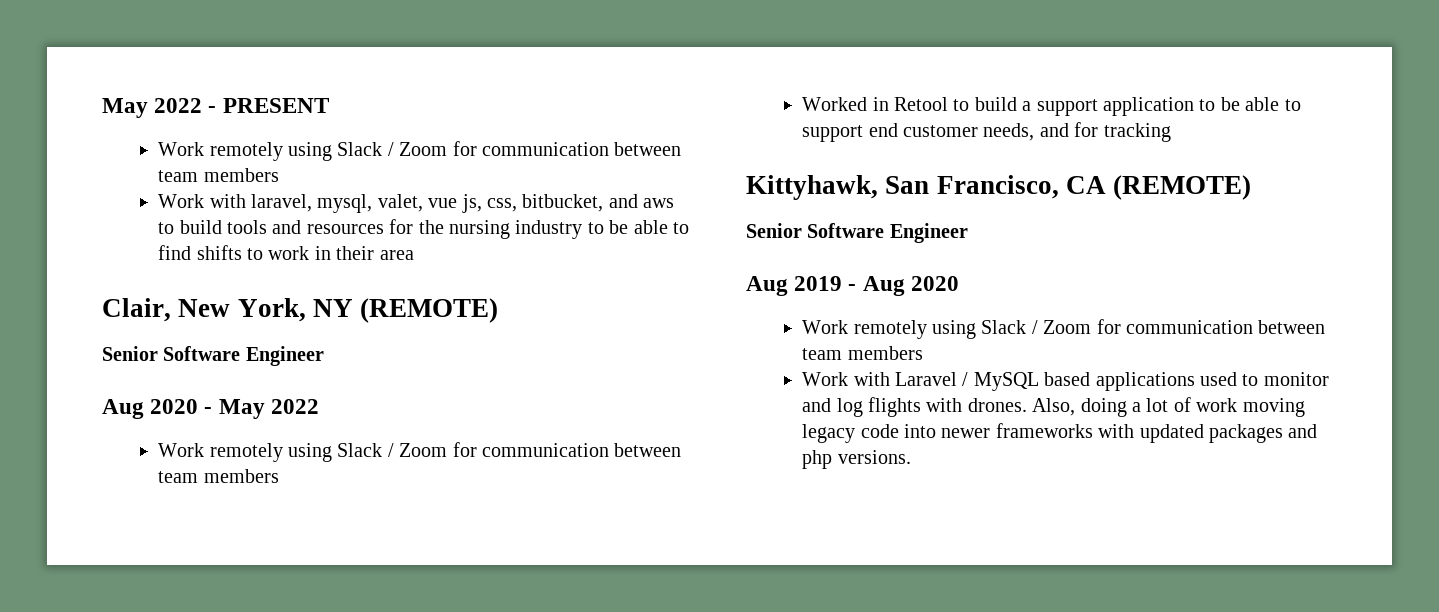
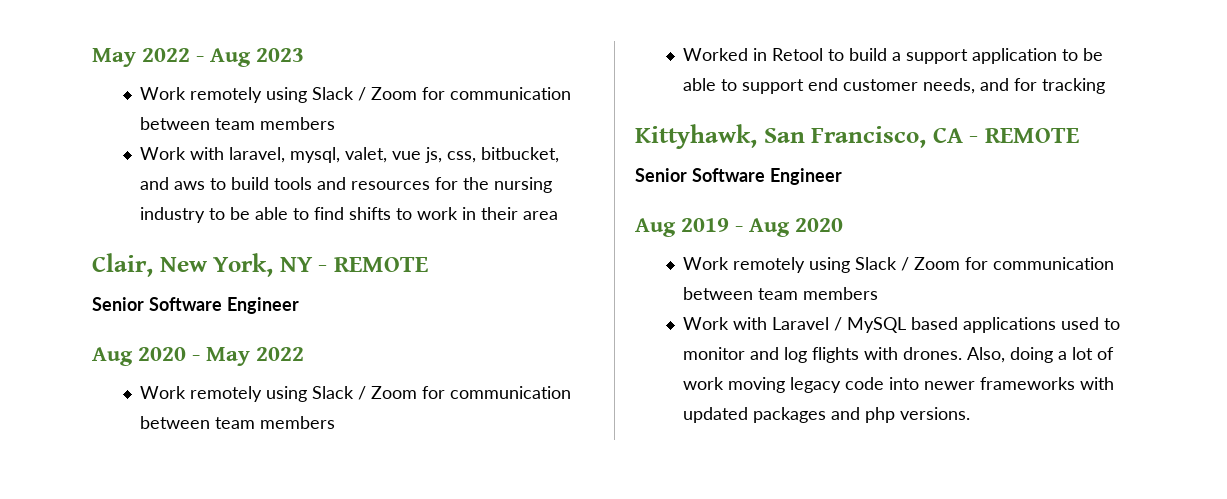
[222,98,329,113] PRESENT -> [210,48,305,67] Aug 2023
[360,298,499,323] (REMOTE) -> [318,257,429,272] - REMOTE
[1113,175,1252,200] (REMOTE) -> [969,128,1080,143] - REMOTE

